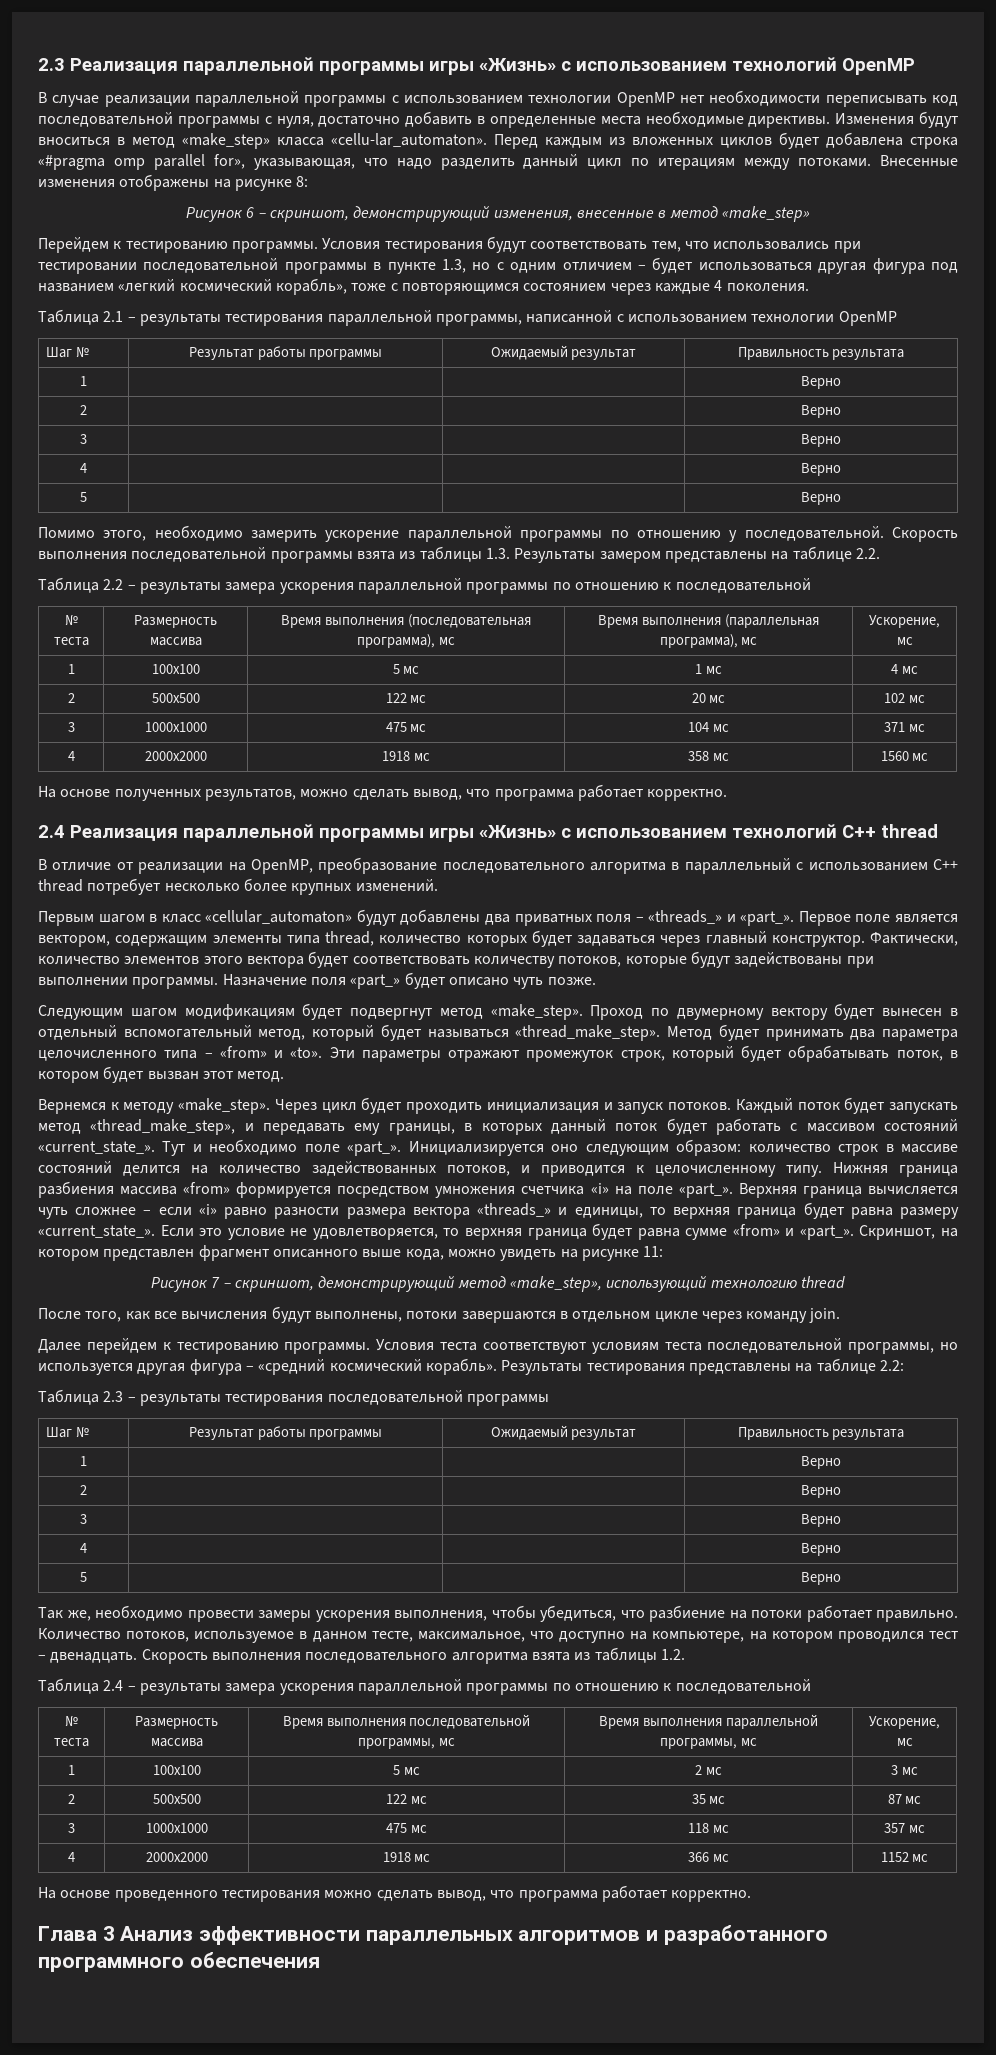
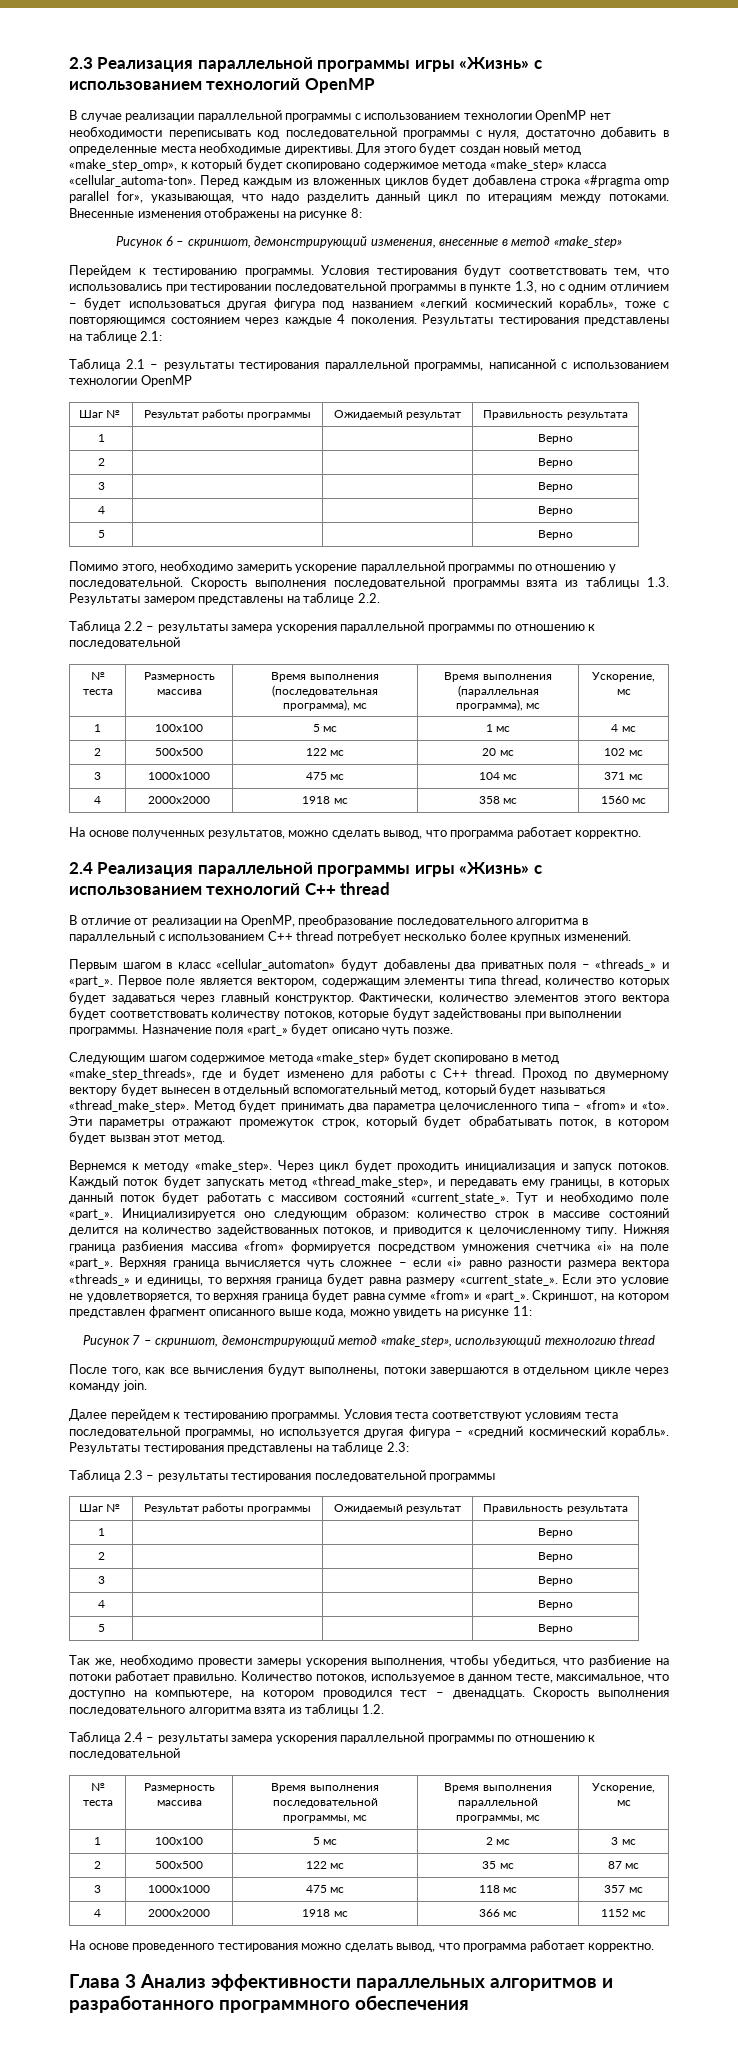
[835,111,959,128] [38,137,175,148] Изменения будут вноситься в метод -> [356,142,581,155] [69,158,487,171] Для этого будет создан новый метод «make_step_omp», к который будет скопировано содержимое метода
[331,133,487,147] «cellu-lar_automaton». -> [69,175,196,187] «cellular_automa-ton».
(809, 287) none -> [422,314,669,326] [69,330,163,343] Результаты тестирования представлены на таблице 2.1:
[184,1003,583,1020] модификациям будет подвергнут метод «make_step». -> [190,1051,560,1064] [69,1067,516,1080] содержимое метода «make_step» будет скопировано в метод «make_step_threads», где и будет изменено для работы с C++ thread.
[879,1360,904,1371] 2.2: -> [386,1442,409,1452] 2.3:

